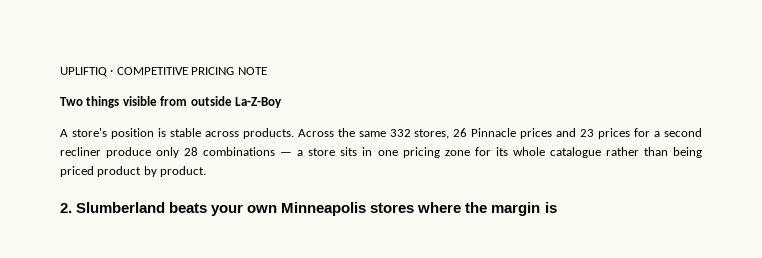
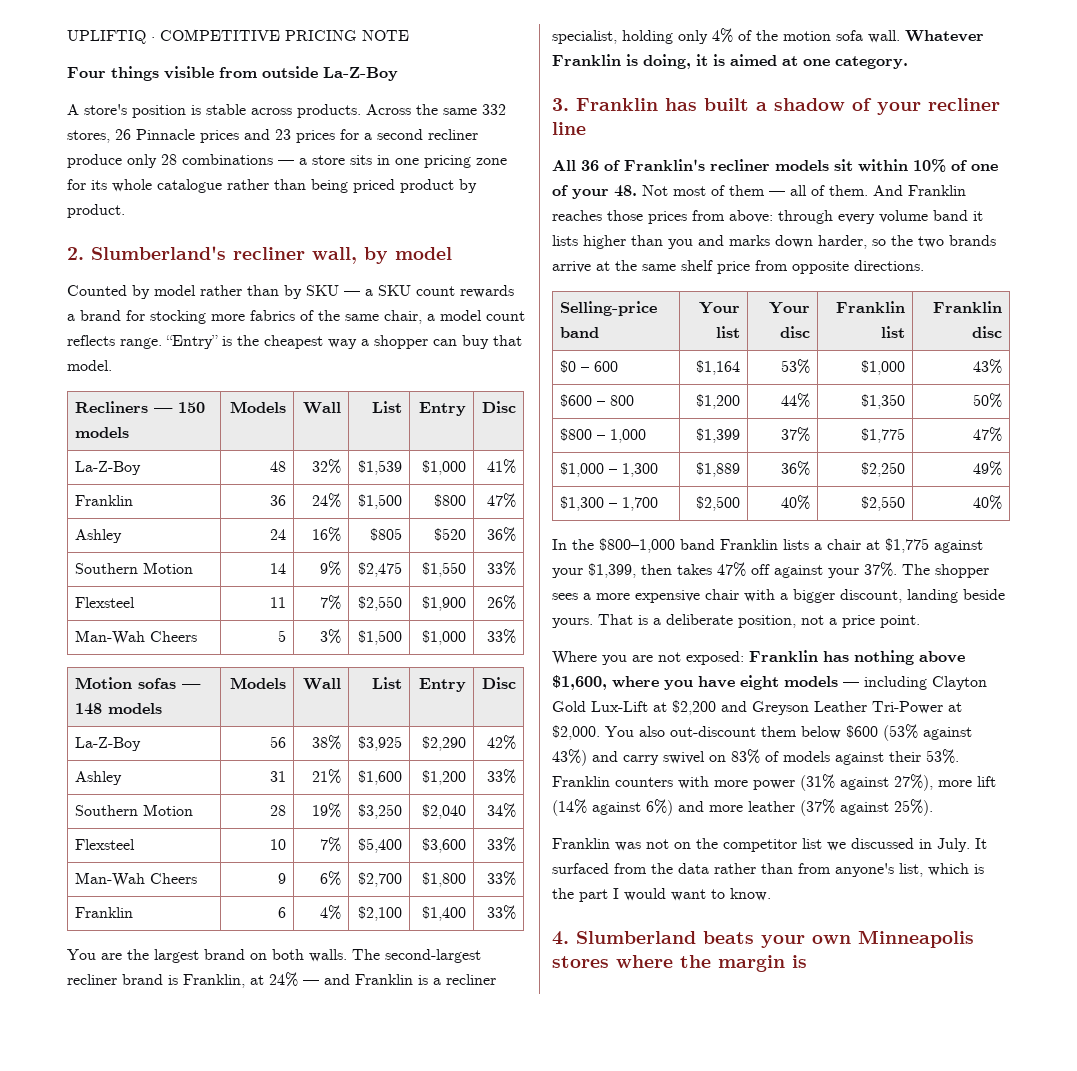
[60,97,83,106] Two -> [67,67,106,78] Four
(72, 208) none -> [91,246,452,264] [67,285,514,299] [67,310,525,324] [67,335,522,349] [67,360,112,371] [74,401,205,413] [74,427,129,438] [230,401,287,413] [303,402,342,414] [372,401,403,413] [419,402,467,416] [482,401,517,413] [74,461,141,475] [270,461,287,472] [312,459,342,474] [358,460,403,475] [422,460,467,475] [487,459,517,474] [74,495,133,506] [270,495,287,506] [312,493,342,508] [358,494,403,509] [434,494,467,507] [487,493,517,508] [74,529,122,543] [270,529,287,540] [312,527,342,542] [370,528,403,541] [434,528,467,541] [487,527,517,542] [74,562,193,574] [270,563,287,574] [320,561,342,576] [358,562,403,577] [422,562,467,577] [487,561,517,576] [74,597,135,608] [270,597,287,608] [320,595,342,610] [358,596,403,611] [422,596,467,611] [487,595,517,610] [74,630,197,645] [278,630,287,642] [320,629,342,644] [358,630,403,645] [422,630,467,645] [487,629,517,644] [74,677,201,689] [74,703,162,715] [230,677,287,689] [303,678,342,690] [372,677,403,689] [419,678,467,692] [482,677,517,689] [74,737,141,751] [270,736,287,748] [312,735,342,750] [358,736,403,751] [422,736,467,751] [487,735,517,750] [74,771,122,785] [270,771,287,782] [312,769,342,784] [358,770,403,785] [422,770,467,785] [487,769,517,784] [74,804,193,816] [270,805,287,816] [312,803,342,818] [358,804,403,819] [422,804,467,819] [487,803,517,818] [74,839,135,850] [270,839,287,850] [320,837,342,852] [358,838,403,853] [422,838,467,853] [487,837,517,852] [74,872,197,887] [278,873,287,884] [320,871,342,886] [358,872,403,887] [422,872,467,887] [487,871,517,886] [74,907,133,918] [278,907,287,918] [320,905,342,920] [358,906,403,921] [422,906,467,921] [487,905,517,920] [67,949,481,963] [67,972,496,988] [552,28,984,44] [552,54,908,69] [552,98,1000,115] [552,122,586,135] [552,159,998,172] [552,185,966,199] [552,210,983,224] [552,235,996,249] [552,260,924,274] [559,301,657,316] [559,327,599,338] [699,302,741,314] [716,326,741,338] [769,302,811,314] [780,326,811,338] [836,301,906,313] [881,326,906,338] [933,301,1003,313] [972,326,1003,338] [559,360,618,373] [696,360,741,375] [781,359,811,374] [861,360,906,375] [973,359,1003,374] [559,394,634,407] [696,394,741,409] [781,393,811,408] [861,394,906,409] [973,393,1003,408] [559,428,646,443] [696,428,741,443] [781,427,811,442] [861,428,906,443] [973,427,1003,442] [559,462,658,477] [696,462,741,477] [781,461,811,476] [861,462,906,477] [973,461,1003,476] [559,496,658,511] [696,496,741,511] [781,495,811,510] [861,496,906,511] [973,495,1003,510] [552,538,983,553] [552,562,989,578] [552,589,1005,603] [552,614,920,628] [552,650,965,665] [552,675,987,690] [552,700,962,715] [552,724,972,741] [552,749,959,766] [552,774,996,791] [552,799,933,816] [552,838,987,852] [552,863,984,877] [552,888,771,902] [552,931,569,945] Slumberland's recliner wall, by model // Counted by model rather than by SKU — a SKU count rewards a brand for stocking more fabrics of the same chair, a model count reflects range. “Entry” is the cheapest way a shopper can buy that model. // Recliners — 150 models | Models | Wall | List | Entry | Disc // La-Z-Boy | 48 | 32% | $1,539 | $1,000 | 41% // Franklin | 36 | 24% | $1,500 | $800 | 47% // Ashley | 24 | 16% | $805 | $520 | 36% // Southern Motion | 14 | 9% | $2,475 | $1,550 | 33% // Flexsteel | 11 | 7% | $2,550 | $1,900 | 26% // Man-Wah Cheers | 5 | 3% | $1,500 | $1,000 | 33% // Motion sofas — 148 models | Models | Wall | List | Entry | Disc // La-Z-Boy | 56 | 38% | $3,925 | $2,290 | 42% // Ashley | 31 | 21% | $1,600 | $1,200 | 33% // Southern Motion | 28 | 19% | $3,250 | $2,040 | 34% // Flexsteel | 10 | 7% | $5,400 | $3,600 | 33% // Man-Wah Cheers | 9 | 6% | $2,700 | $1,800 | 33% // Franklin | 6 | 4% | $2,100 | $1,400 | 33% // You are the largest brand on both walls. The second-largest recliner brand is Franklin, at 24% — and Franklin is a recliner specialist, holding only 4% of the motion sofa wall. Whatever Franklin is doing, it is aimed at one category. // 3. Franklin has built a shadow of your recliner line // All 36 of Franklin's recliner models sit within 10% of one of your 48. Not most of them — all of them. And Franklin reaches those prices from above: through every volume band it lists higher than you and marks down harder, so the two brands arrive at the same shelf price from opposite directions. // Selling-price band | Your list | Your disc | Franklin list | Franklin disc // $0 – 600 | $1,164 | 53% | $1,000 | 43% // $600 – 800 | $1,200 | 44% | $1,350 | 50% // $800 – 1,000 | $1,399 | 37% | $1,775 | 47% // $1,000 – 1,300 | $1,889 | 36% | $2,250 | 49% // $1,300 – 1,700 | $2,500 | 40% | $2,550 | 40% // In the $800–1,000 band Franklin lists a chair at $1,775 against your $1,399, then takes 47% off against your 37%. The shopper sees a more expensive chair with a bigger discount, landing beside yours. That is a deliberate position, not a price point. // Where you are not exposed: Franklin has nothing above $1,600, where you have eight models — including Clayton Gold Lux-Lift at $2,200 and Greyson Leather Tri-Power at $2,000. You also out-discount them below $600 (53% against 43%) and carry swivel on 83% of models against their 53%. Franklin counters with more power (31% against 27%), more lift (14% against 6%) and more leather (37% against 25%). // Franklin was not on the competitor list we discussed in July. It surfaced from the data rather than from anyone's list, which is the part I would want to know. // 4.

